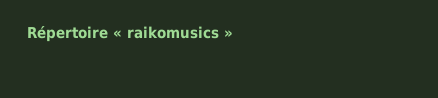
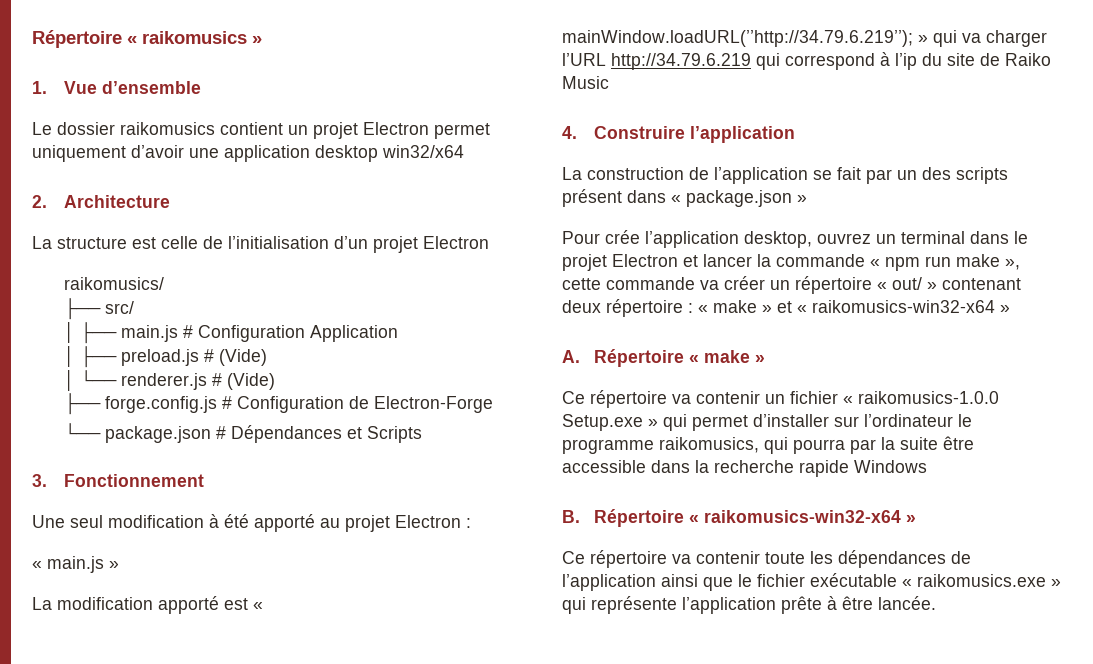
(233, 34) none -> [32,81,201,94] [32,122,490,139] [32,145,464,162] [32,195,170,208] [32,236,489,253] [63,277,164,290] [63,298,134,320] [63,322,398,344] [63,346,267,368] [63,370,275,391] [63,393,493,415] [63,423,422,443] [32,474,204,487] [32,514,471,532] [32,556,119,573] [32,596,263,614] [562,30,1047,47] [562,52,1051,70] [562,76,609,89] [562,126,795,143] [562,167,1008,184] [562,189,807,207] [562,230,1028,248] [562,254,1020,271] [562,276,1021,294] [562,299,1010,317] [562,349,765,367] [562,390,999,408] [562,414,972,431] [562,436,974,454] [562,460,927,477] [562,509,916,527] [562,550,971,568] [562,573,1061,591] [562,596,936,614] // 1. Vue d’ensemble // Le dossier raikomusics contient un projet Electron permet uniquement d’avoir une application desktop win32/x64 // 2. Architecture // La structure est celle de l’initialisation d’un projet Electron // raikomusics/ // ├── src/ // │ ├── main.js # Configuration Application // │ ├── preload.js # (Vide) // │ └── renderer.js # (Vide) // ├── forge.config.js # Configuration de Electron-Forge // └── package.json # Dépendances et Scripts // 3. Fonctionnement // Une seul modification à été apporté au projet Electron : // « main.js » // La modification apporté est « mainWindow.loadURL(’’http://34.79.6.219’’); » qui va charger l’URL http://34.79.6.219 qui correspond à l’ip du site de Raiko Music // 4. Construire l’application // La construction de l’application se fait par un des scripts présent dans « package.json » // Pour crée l’application desktop, ouvrez un terminal dans le projet Electron et lancer la commande « npm run make », cette commande va créer un répertoire « out/ » contenant deux répertoire : « make » et « raikomusics-win32-x64 » // A. Répertoire « make » // Ce répertoire va contenir un fichier « raikomusics-1.0.0 Setup.exe » qui permet d’installer sur l’ordinateur le programme raikomusics, qui pourra par la suite être accessible dans la recherche rapide Windows // B. Répertoire « raikomusics-win32-x64 » // Ce répertoire va contenir toute les dépendances de l’application ainsi que le fichier exécutable « raikomusics.exe » qui représente l’application prête à être lancée.

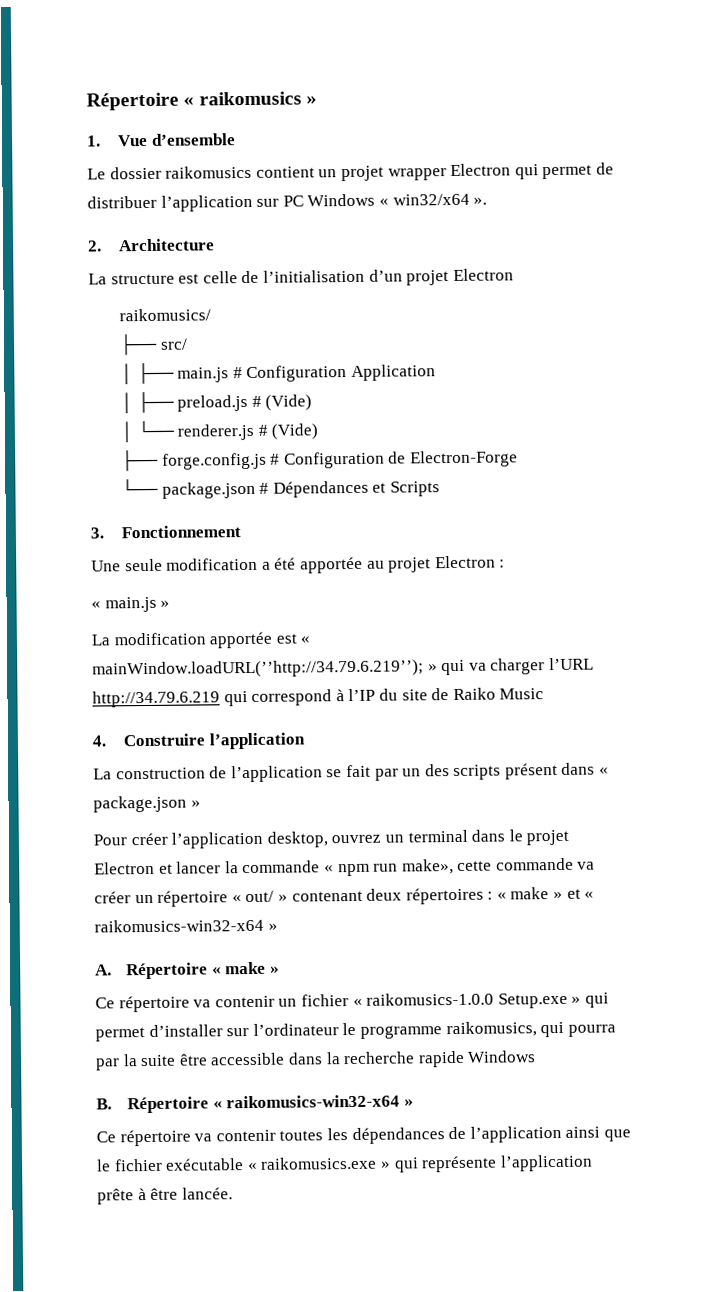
[363,122,490,139] [32,145,378,162] Electron permet uniquement d’avoir une application desktop -> [387,162,614,181] [87,193,389,212] wrapper Electron qui permet de distribuer l’application sur PC Windows «
(464, 151) none -> [473,197,488,205] ».
[70,514,315,532] seul modification à été apporté -> [124,556,363,574] seule modification a été apportée
[158,596,219,614] apporté -> [209,631,274,649] apportée
[895,53,917,70] l’ip -> [348,688,376,702] l’IP
[605,230,640,244] crée -> [130,832,168,846] créer
[956,254,1020,270] make », -> [401,859,454,875] make»,
[606,299,683,317] répertoire -> [405,887,484,905] répertoires
[765,552,805,564] toute -> [279,1130,324,1141] toutes

